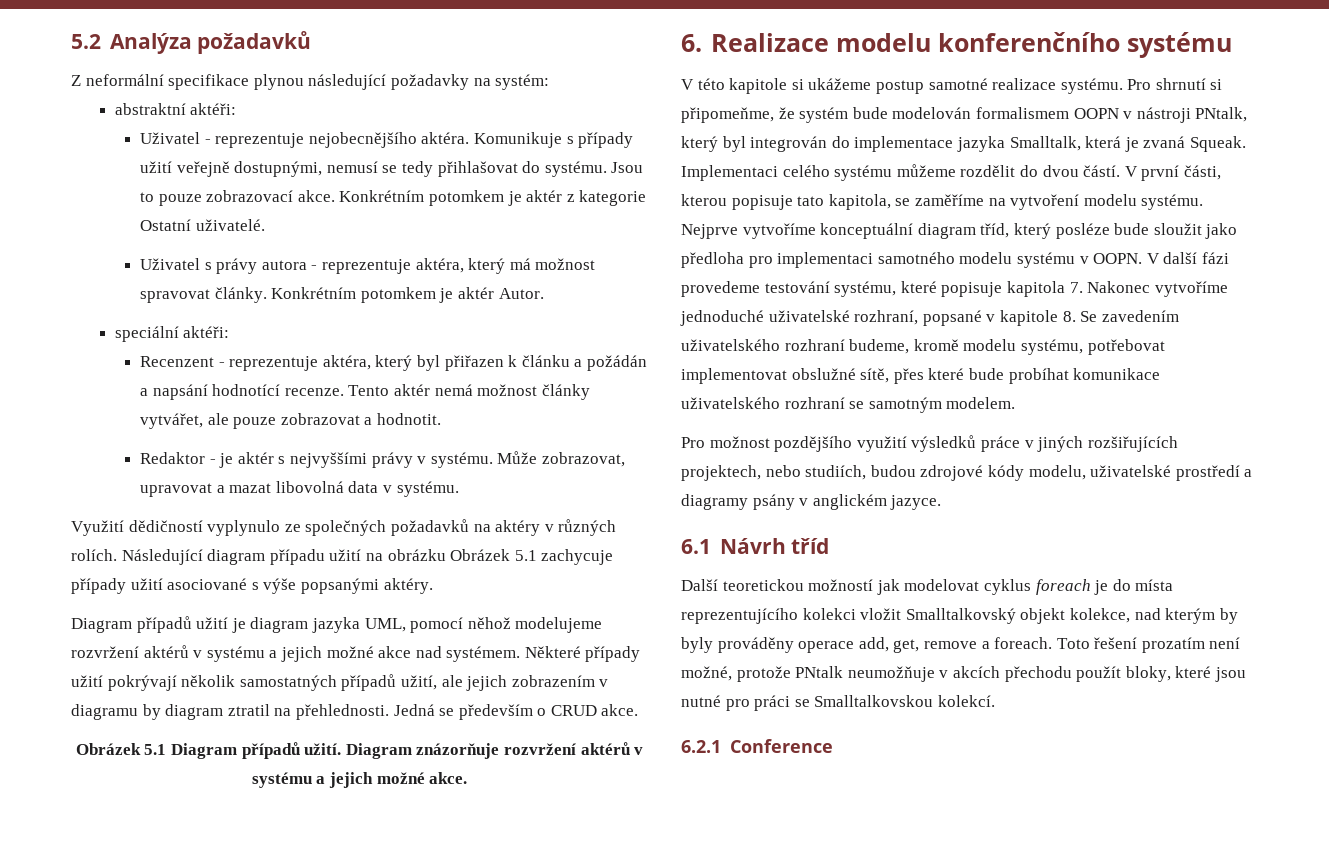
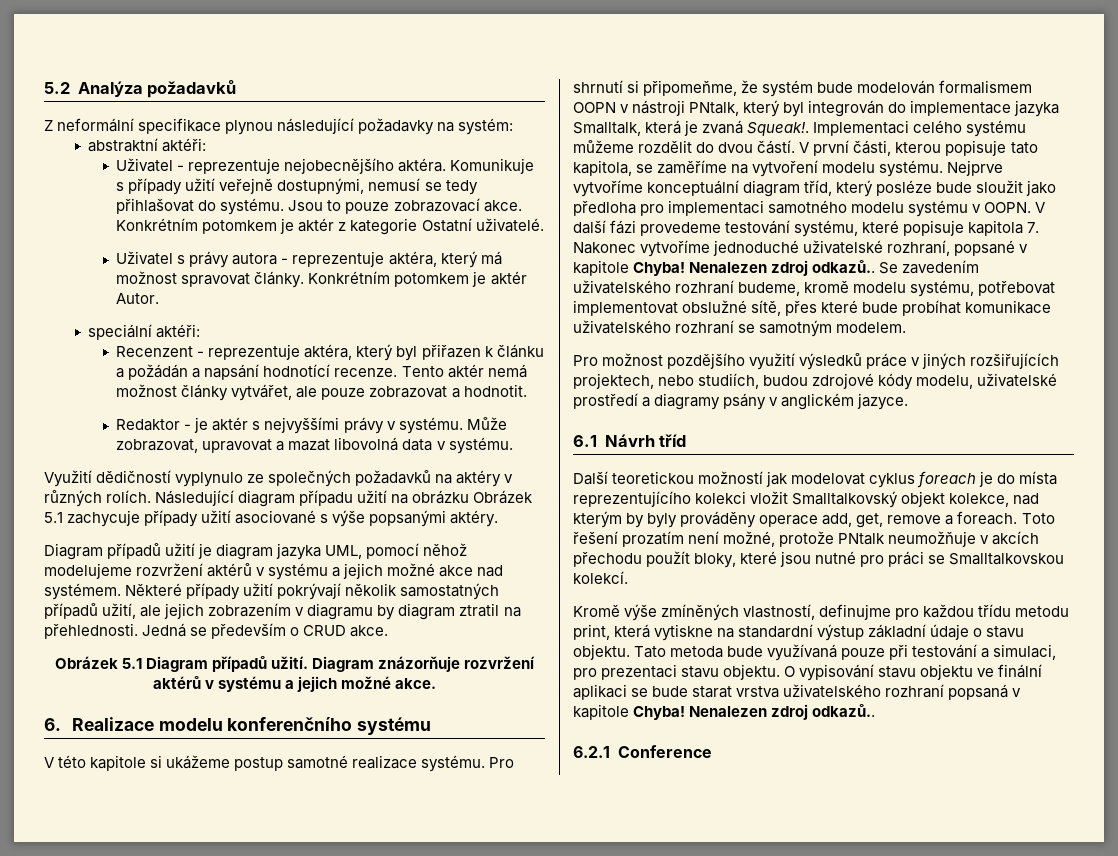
[1189,136,1246,152] Squeak. -> [747,122,810,136] Squeak!.
[1062,311,1076,322] 8. -> [633,260,876,276] Chyba! Nenalezen zdroj odkazů..
(995, 701) none -> [573,604,1070,621] [573,624,1025,641] [573,644,1057,661] [573,664,1043,681] [573,684,1022,700] [573,704,876,720] // Kromě výše zmíněných vlastností, definujme pro každou třídu metodu print, která vytiskne na standardní výstup základní údaje o stavu objektu. Tato metoda bude využívaná pouze při testování a simulaci, pro prezentaci stavu objektu. O vypisování stavu objektu ve finální aplikaci se bude starat vrstva uživatelského rozhraní popsaná v kapitole Chyba! Nenalezen zdroj odkazů..

